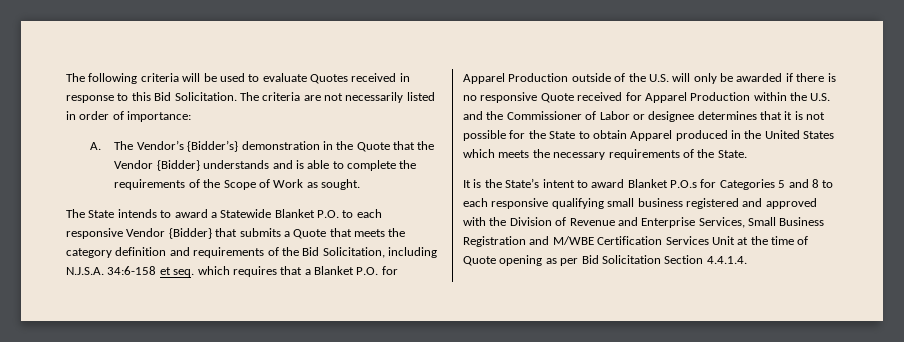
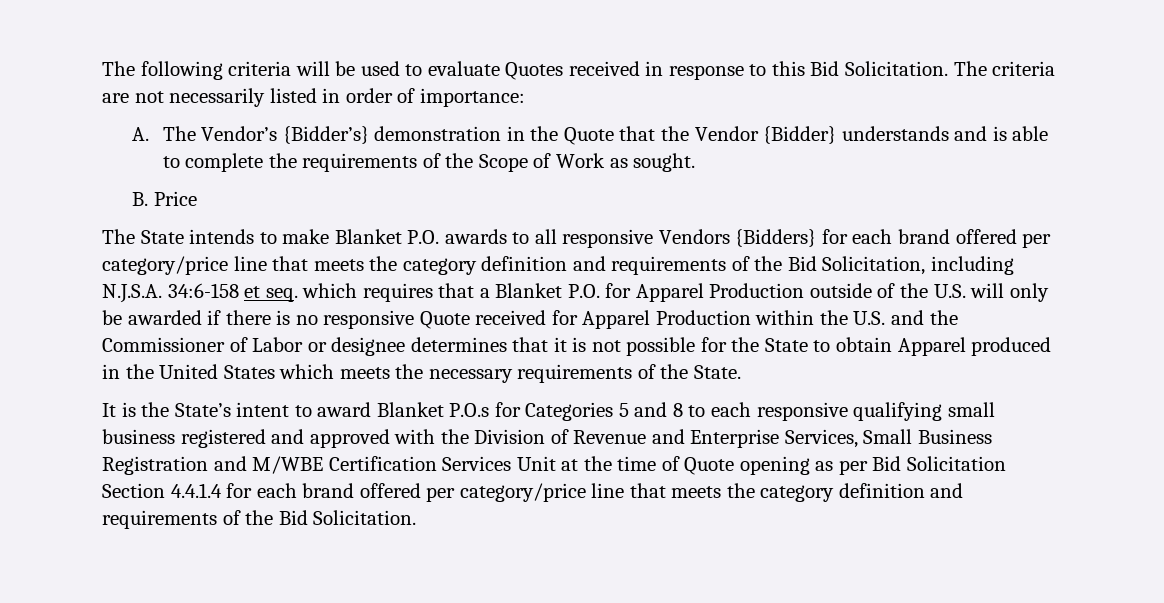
(361, 184) none -> [132,191,197,206] // B. Price
[174,209,382,218] [66,228,327,239] award a Statewide Blanket P.O. to each responsive Vendor {Bidder} that submits a Quote -> [282,229,1052,248] [102,256,267,275] make Blanket P.O. awards to all responsive Vendors {Bidders} for each brand offered per category/price line
[706,256,747,264] 4.4.1.4. -> [170,483,964,502] [102,510,417,529] 4.4.1.4 for each brand offered per category/price line that meets the category definition and requirements of the Bid Solicitation.

